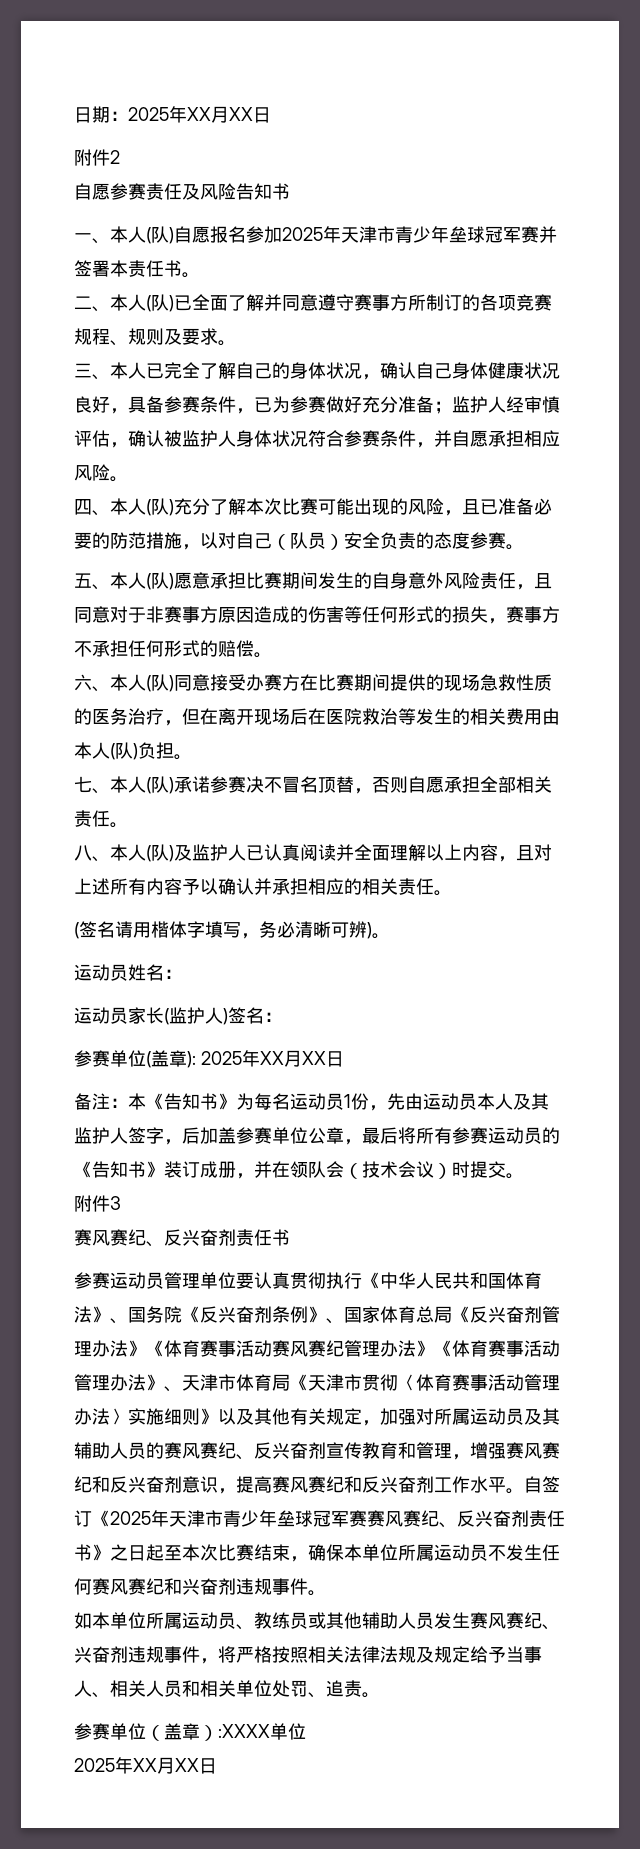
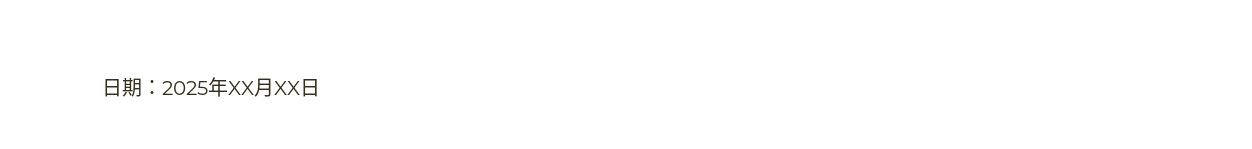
[74,149,120,166] [74,183,290,200] [74,226,557,244] [74,260,200,278] [74,294,552,312] [74,328,236,346] [74,362,560,380] [74,396,560,414] [74,430,560,448] [74,464,128,482] [74,498,552,516] [74,532,524,550] [74,572,552,590] [74,606,560,624] [74,640,272,658] [74,674,552,692] [74,708,560,726] [74,742,192,760] [74,776,552,794] [74,810,128,828] [74,844,552,862] [74,878,452,896] [74,921,390,939] [74,964,182,981] [74,1007,282,1025] [74,1050,344,1068] [74,1093,549,1111] [74,1127,560,1145] [74,1161,524,1179] [74,1195,121,1212] [74,1229,290,1247] [74,1272,542,1289] [74,1306,560,1324] [74,1340,560,1357] [74,1374,560,1392] [74,1408,560,1426] [74,1442,560,1460] [74,1476,560,1494] [74,1510,565,1528] [74,1544,560,1562] [74,1578,326,1596] [74,1612,560,1630] [74,1646,542,1664] [74,1680,380,1698] [74,1723,306,1741] [74,1757,217,1774] // 附件2 // 自愿参赛责任及风险告知书 // 一、本人(队)自愿报名参加2025年天津市青少年垒球冠军赛并签署本责任书。 // 二、本人(队)已全面了解并同意遵守赛事方所制订的各项竞赛规程、规则及要求。 // 三、本人已完全了解自己的身体状况，确认自己身体健康状况良好，具备参赛条件，已为参赛做好充分准备；监护人经审慎评估，确认被监护人身体状况符合参赛条件，并自愿承担相应风险。 // 四、本人(队)充分了解本次比赛可能出现的风险，且已准备必要的防范措施，以对自己（队员）安全负责的态度参赛。 // 五、本人(队)愿意承担比赛期间发生的自身意外风险责任，且同意对于非赛事方原因造成的伤害等任何形式的损失，赛事方不承担任何形式的赔偿。 // 六、本人(队)同意接受办赛方在比赛期间提供的现场急救性质的医务治疗，但在离开现场后在医院救治等发生的相关费用由本人(队)负担。 // 七、本人(队)承诺参赛决不冒名顶替，否则自愿承担全部相关责任。 // 八、本人(队)及监护人已认真阅读并全面理解以上内容，且对上述所有内容予以确认并承担相应的相关责任。 // (签名请用楷体字填写，务必清晰可辨)。 // 运动员姓名： // 运动员家长(监护人)签名： // 参赛单位(盖章): 2025年XX月XX日 // 备注：本《告知书》为每名运动员1份，先由运动员本人及其监护人签字，后加盖参赛单位公章，最后将所有参赛运动员的《告知书》装订成册，并在领队会（技术会议）时提交。 // 附件3 // 赛风赛纪、反兴奋剂责任书 // 参赛运动员管理单位要认真贯彻执行《中华人民共和国体育法》、国务院《反兴奋剂条例》、国家体育总局《反兴奋剂管理办法》《体育赛事活动赛风赛纪管理办法》《体育赛事活动管理办法》、天津市体育局《天津市贯彻〈体育赛事活动管理办法〉实施细则》以及其他有关规定，加强对所属运动员及其辅助人员的赛风赛纪、反兴奋剂宣传教育和管理，增强赛风赛纪和反兴奋剂意识，提高赛风赛纪和反兴奋剂工作水平。自签订《2025年天津市青少年垒球冠军赛赛风赛纪、反兴奋剂责任书》之日起至本次比赛结束，确保本单位所属运动员不发生任何赛风赛纪和兴奋剂违规事件。 // 如本单位所属运动员、教练员或其他辅助人员发生赛风赛纪、兴奋剂违规事件，将严格按照相关法律法规及规定给予当事人、相关人员和相关单位处罚、追责。 // 参赛单位（盖章）:XXXX单位 // 2025年XX月XX日 -> (320, 88) none

